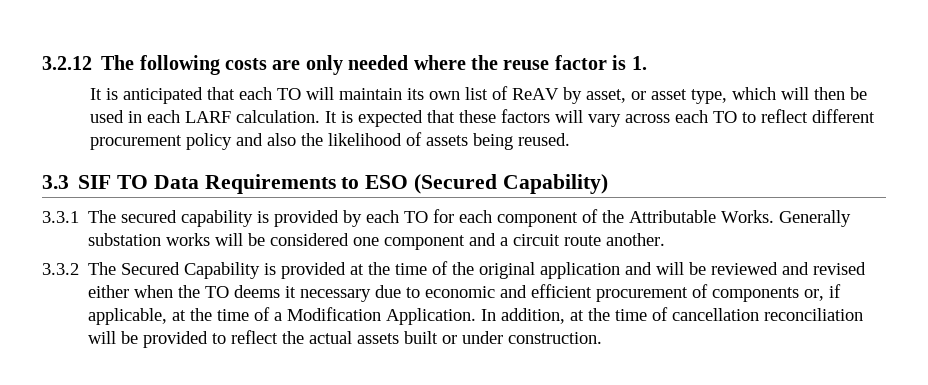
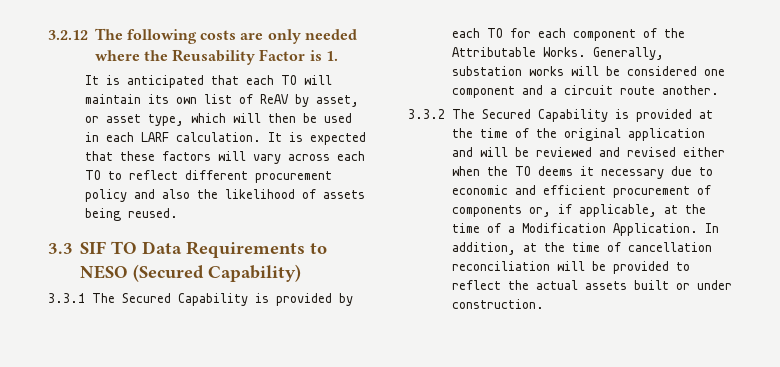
[503,55,607,70] reuse factor -> [172,49,306,65] Reusability Factor
[365,175,409,189] ESO -> [79,265,128,279] NESO
[121,210,254,227] secured capability -> [121,293,248,306] Secured Capability
[779,210,852,227] Generally -> [592,47,664,60] Generally,

